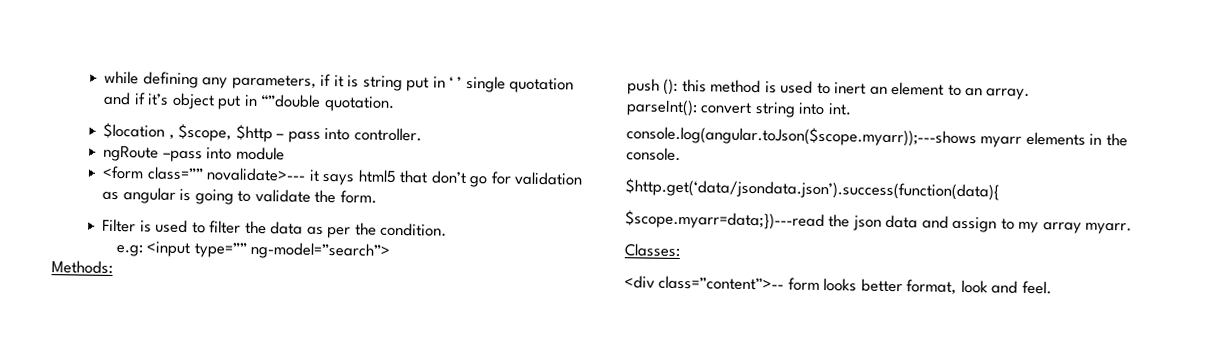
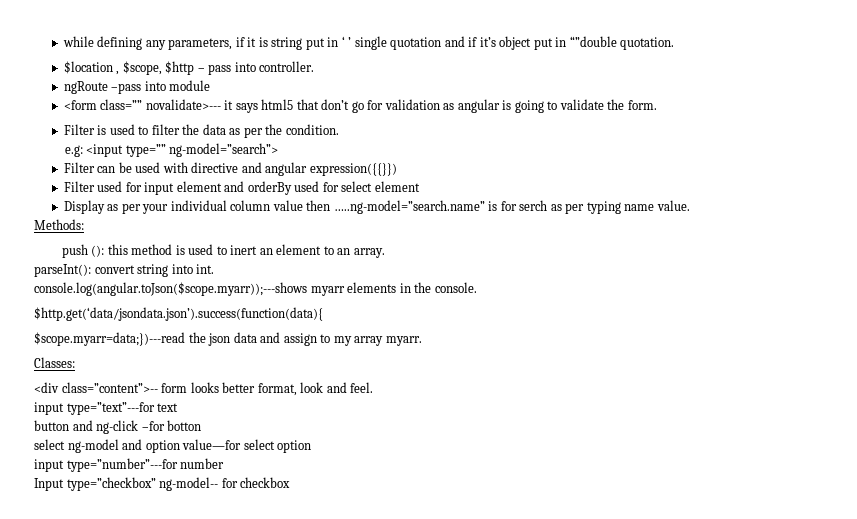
(390, 250) none -> [63,162,397,176] [63,181,420,195] [63,200,690,214] // Filter can be used with directive and angular expression({{}}) // Filter used for input element and orderBy used for select element // Display as per your individual column value then …..ng-model=”search.name” is for serch as per typing name value.
(1052, 287) none -> [34,402,179,415] [34,420,202,434] [34,439,312,453] [34,458,225,472] [34,477,291,491] // input type=”text”---for text // button and ng-click –for botton // select ng-model and option value—for select option // input type=”number”---for number // Input type=”checkbox” ng-model-- for checkbox

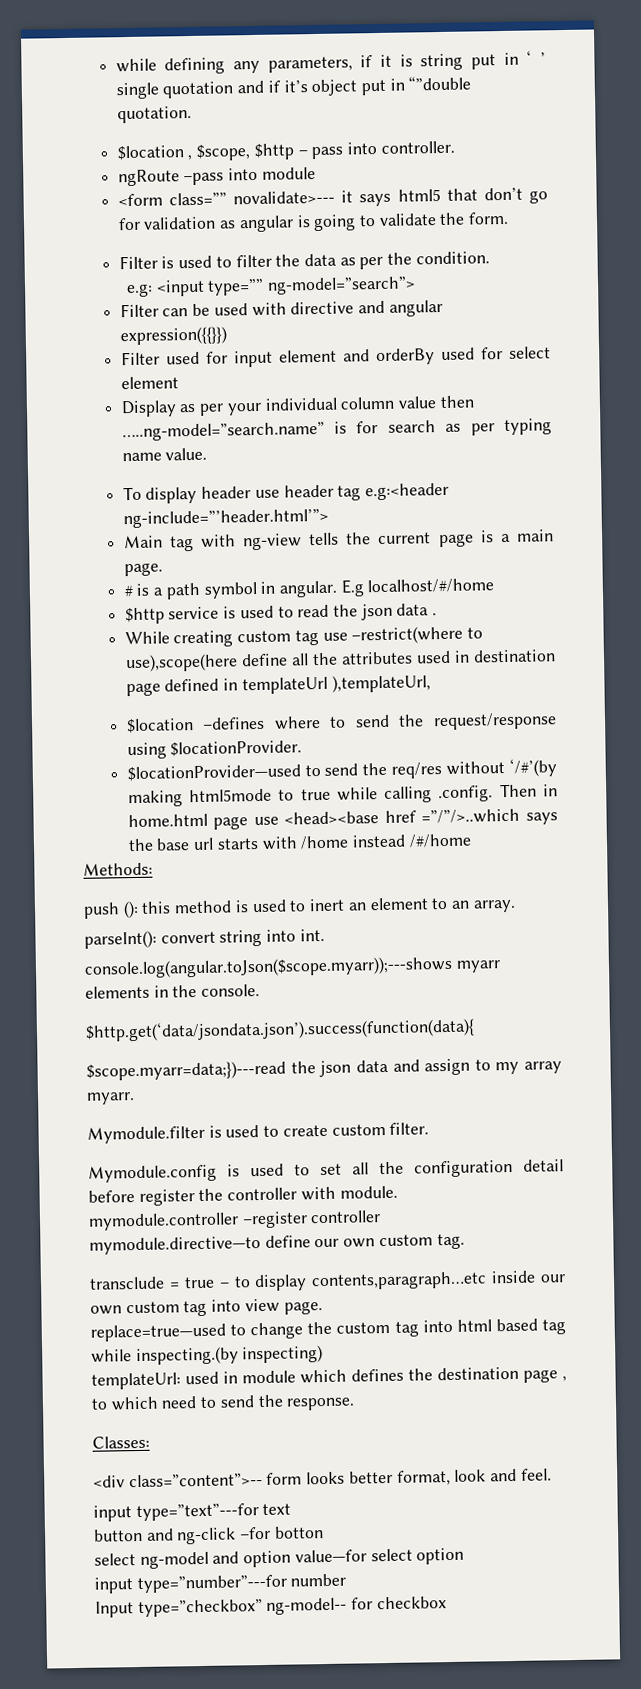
[519,200,548,211] serch -> [387,420,436,433] search
(690, 205) none -> [122,482,450,504] [122,508,329,529] [123,529,554,552] [123,562,163,577] [123,578,495,600] [124,603,438,625] [124,625,484,648] [124,649,556,673] [125,674,431,697] [125,712,557,734] [126,740,303,760] [126,758,557,782] [127,783,558,808] [127,808,558,830] [127,833,472,852] // To display header use header tag e.g:<header ng-include=”’header.html’”> // Main tag with ng-view tells the current page is a main page. // # is a path symbol in angular. E.g localhost/#/home // $http service is used to read the json data . // While creating custom tag use –restrict(where to use),scope(here define all the attributes used in destination page defined in templateUrl ),templateUrl, // $location –defines where to send the request/response using $locationProvider. // $locationProvider—used to send the req/res without ‘/#’(by making html5mode to true while calling .config. Then in home.html page use <head><base href =”/”/>..which says the base url starts with /home instead /#/home
(422, 341) none -> [87,1122,430,1144] [88,1159,564,1183] [88,1185,398,1206] [88,1210,382,1231] [89,1233,465,1255] [89,1270,566,1292] [90,1298,323,1317] [90,1318,566,1342] [91,1345,324,1366] [91,1366,567,1390] [91,1394,356,1411] // Mymodule.filter is used to create custom filter. // Mymodule.config is used to set all the configuration detail before register the controller with module. // mymodule.controller –register controller // mymodule.directive—to define our own custom tag. // transclude = true – to display contents,paragraph…etc inside our own custom tag into view page. // replace=true—used to change the custom tag into html based tag while inspecting.(by inspecting) // templateUrl: used in module which defines the destination page , to which need to send the response.

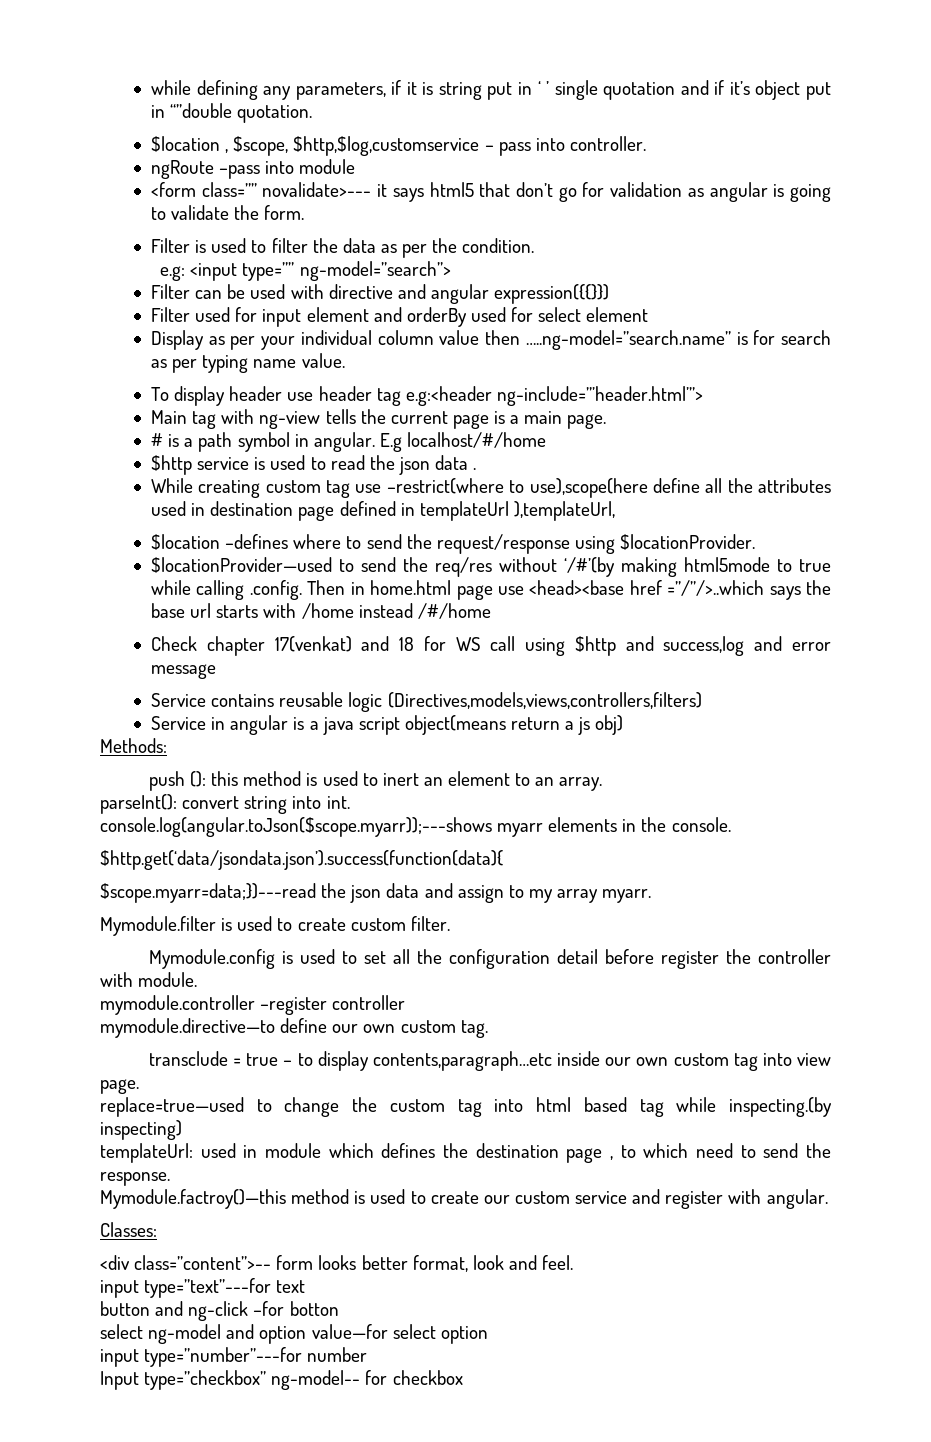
[253,143,294,160] $http -> [293,136,480,156] $http,$log,customservice
(472, 840) none -> [151,636,832,656] [151,664,217,679] [151,692,702,712] [151,715,624,735] // Check chapter 17(venkat) and 18 for WS call using $http and success,log and error message // Service contains reusable logic (Directives,models,views,controllers,filters) // Service in angular is a java script object(means return a js obj)
(356, 1404) none -> [100,1189,828,1209] // Mymodule.factroy()—this method is used to create our custom service and register with angular.

